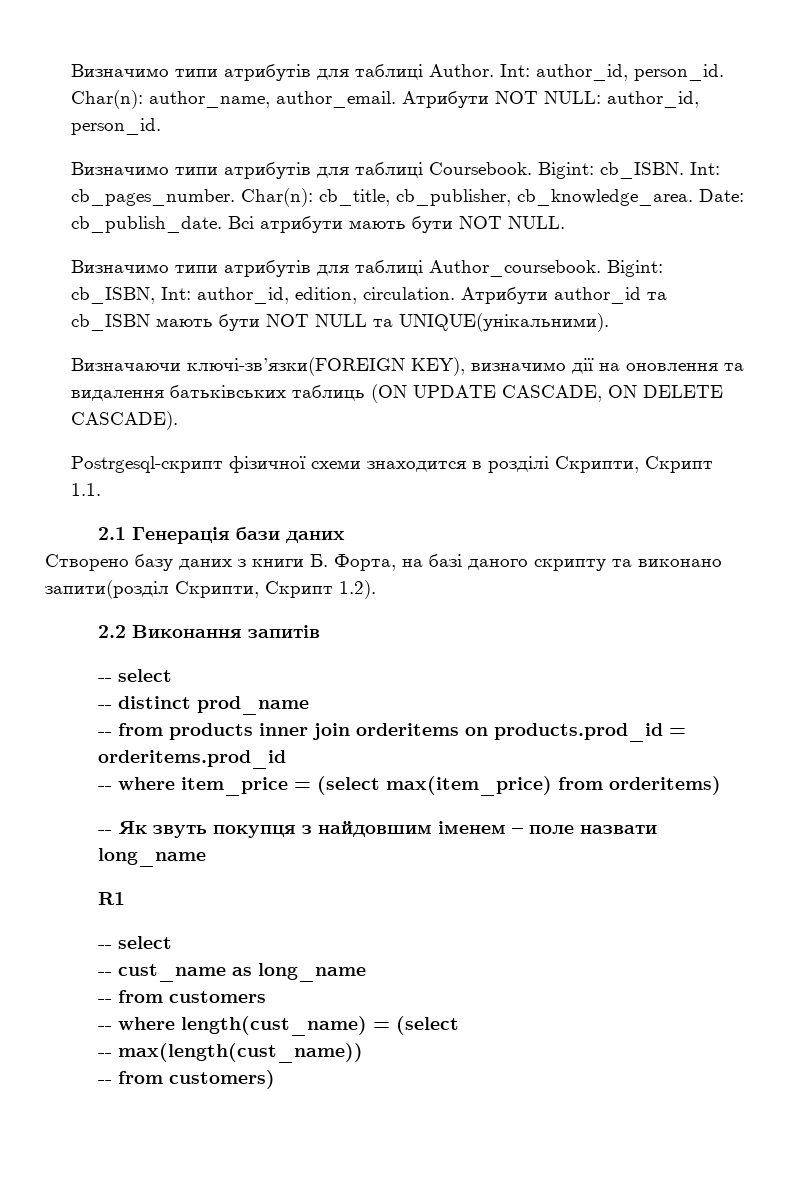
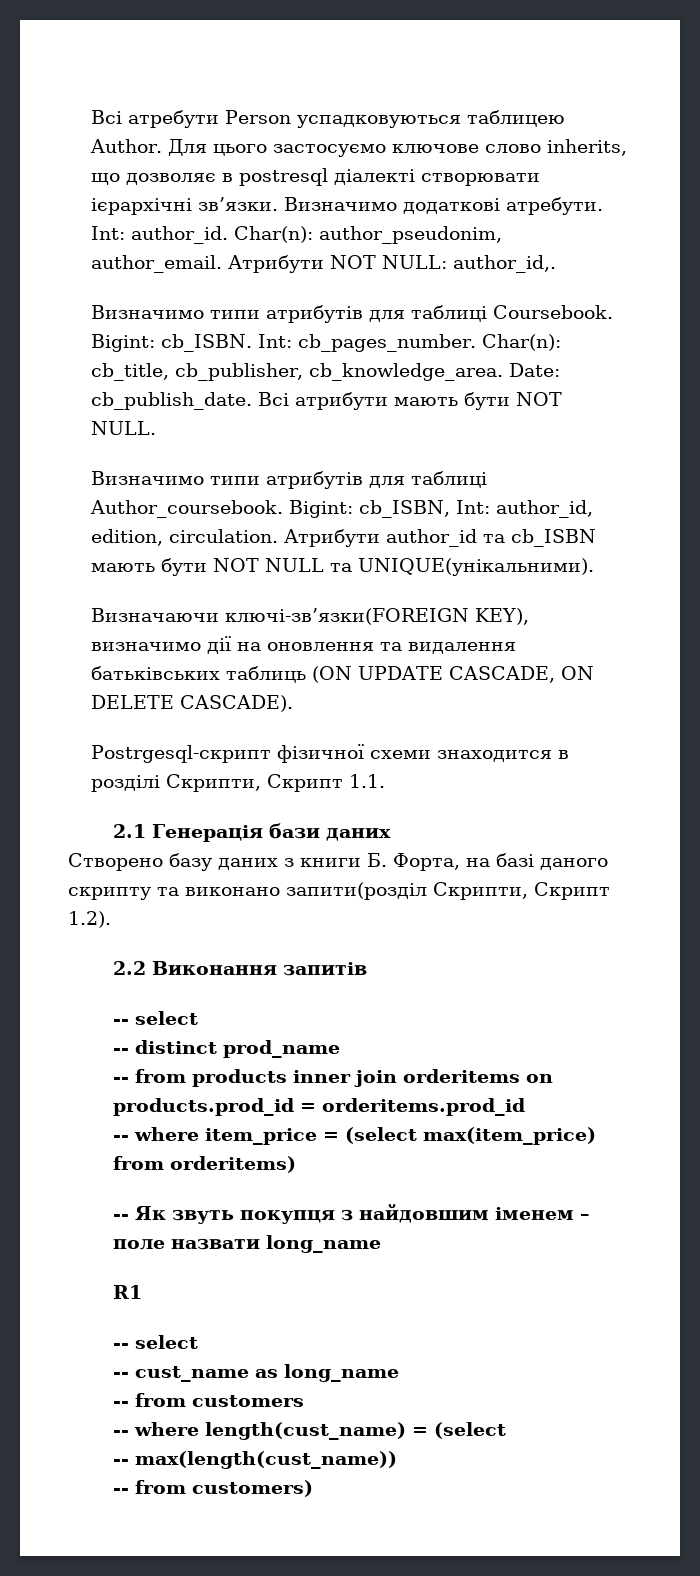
[71,64,725,81] [71,90,271,109] Визначимо типи атрибутів для таблиці Author. Int: author_id, person_id. Char(n): author_name, -> [90,110,565,128] [89,139,628,157] [90,168,540,186] [90,197,603,215] [90,226,502,244] Всі атребути Person успадковуються таблицею Author. Для цього застосуємо ключове слово inherits, що дозволяє в postresql діалекті створювати ієрархічні зв’язки. Визначимо додаткові атребути. Int: author_id. Char(n): author_pseudonim,
[607,91,700,108] [71,118,162,135] author_id, person_id. -> [452,255,556,273] author_id,.

